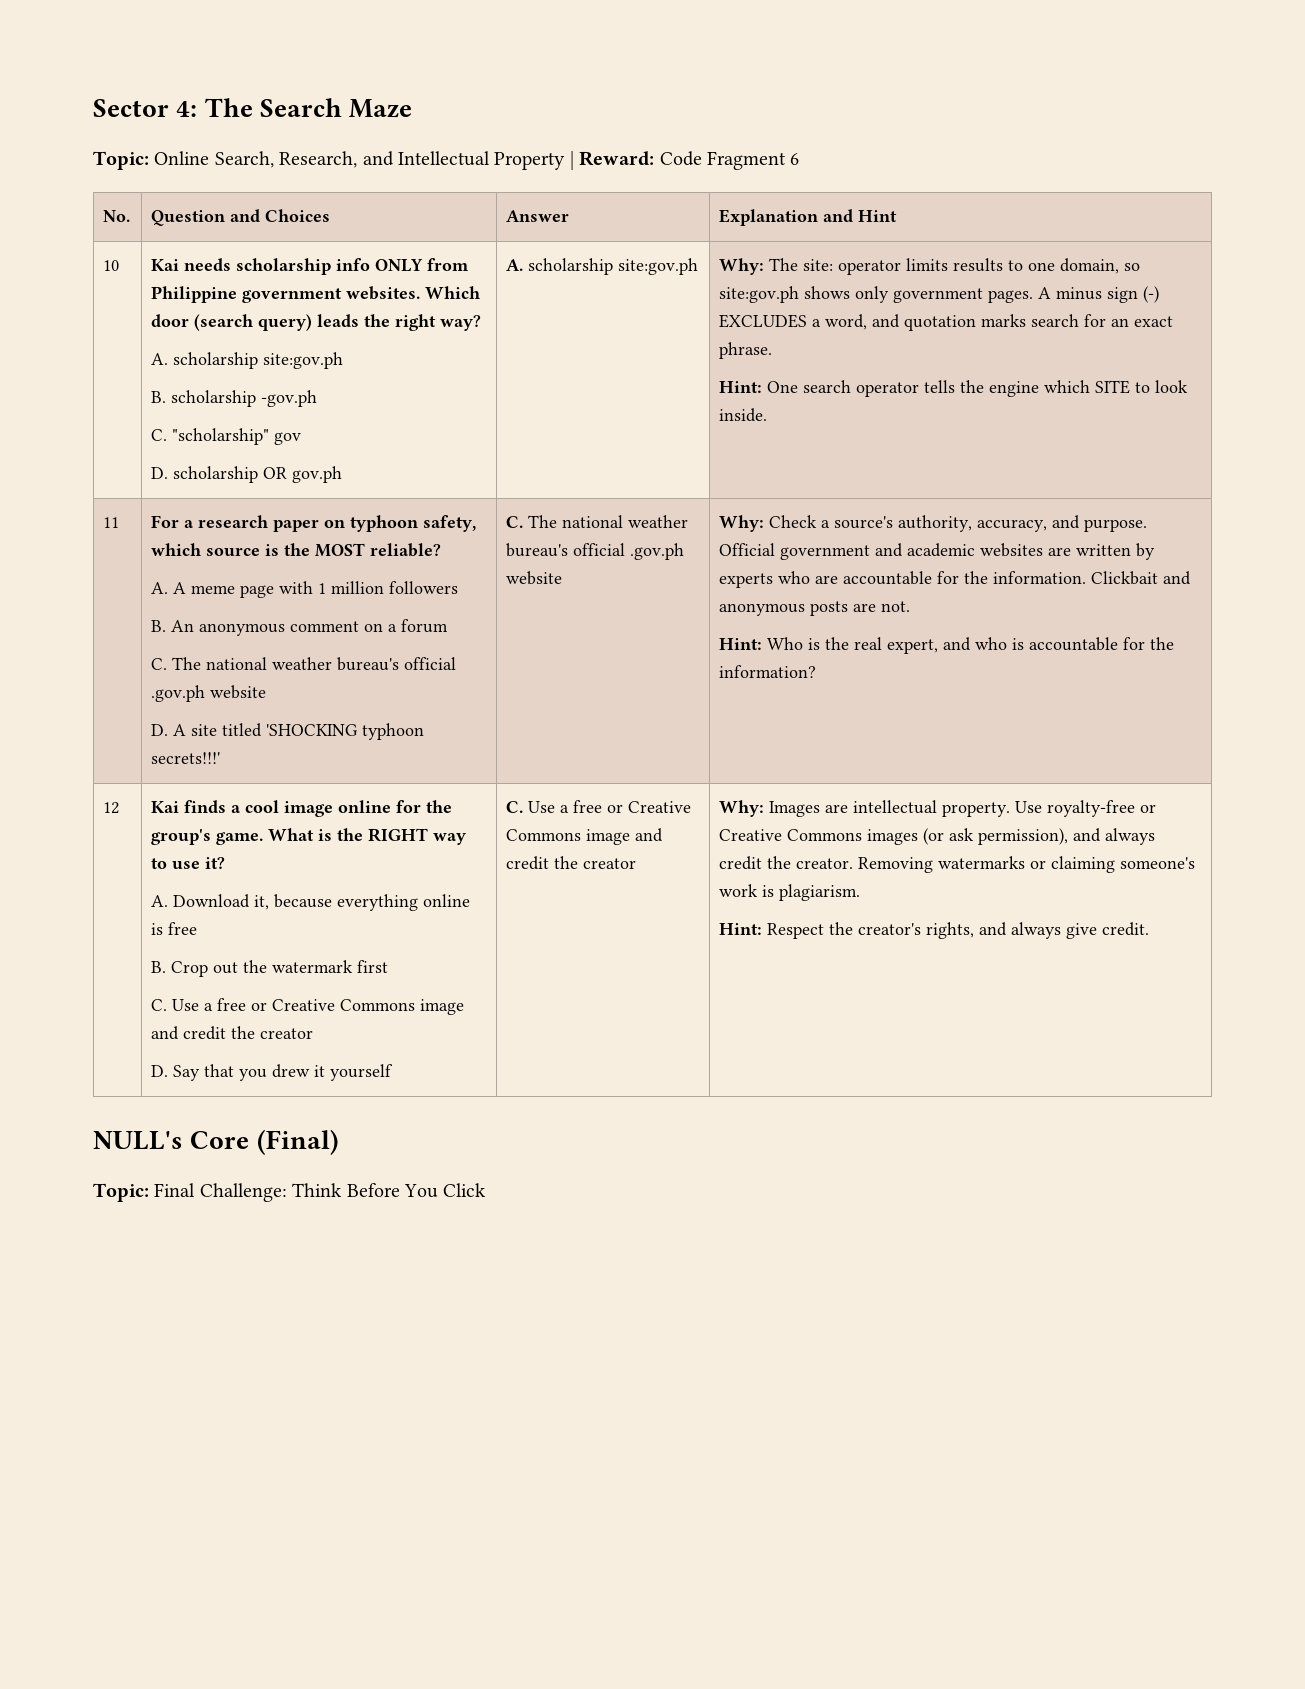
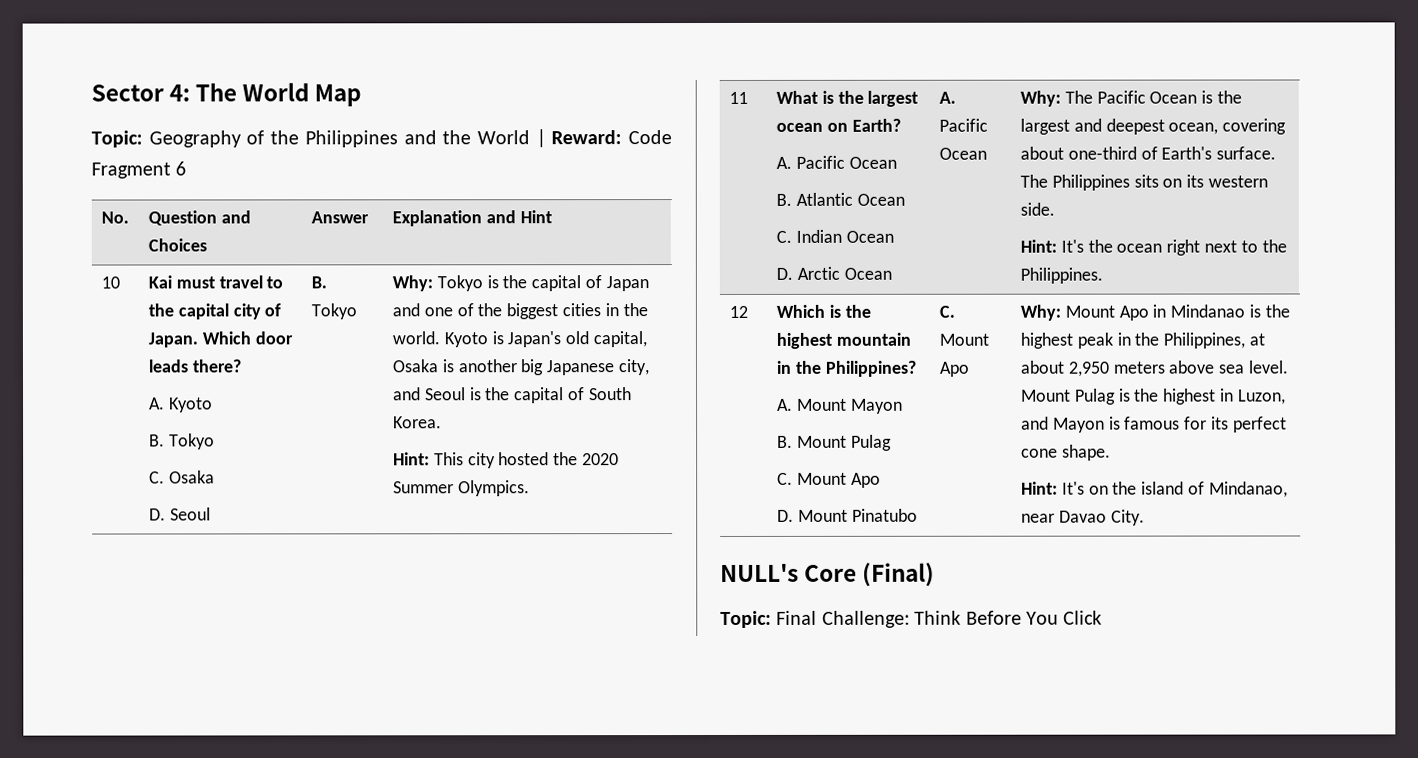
[259,98,413,118] [93,151,566,170] Search Maze // Topic: Online Search, Research, and Intellectual Property -> [242,82,362,107] [91,130,530,148] World Map // Topic: Geography of the Philippines and the World
[184,258,470,275] [151,286,481,303] [151,314,482,331] [151,352,344,369] [151,390,318,407] [151,428,302,445] [151,466,343,483] [506,258,699,275] needs scholarship info ONLY from Philippine government websites. Which door (search query) leads the right way? // A. scholarship site:gov.ph // B. scholarship -gov.ph // C. "scholarship" gov // D. scholarship OR gov.ph | A. scholarship site:gov.ph -> [175,275,284,289] [147,303,282,320] [147,331,293,348] [147,359,241,373] [148,397,213,413] [148,433,215,450] [148,470,215,484] [148,507,211,521] [310,276,327,289] [310,303,357,320] [391,275,649,292] [391,303,648,320] [391,331,648,348] [391,359,650,376] [392,387,632,404] [392,416,442,429] [392,452,620,469] [392,480,530,497] [728,91,748,104] [775,90,919,107] [775,118,901,132] [775,155,897,169] [775,192,905,206] [775,229,894,243] [775,266,892,280] [938,91,956,104] [938,118,988,132] [938,147,987,160] must travel to the capital city of Japan. Which door leads there? // A. Kyoto // B. Tokyo // C. Osaka // D. Seoul | B. Tokyo | Why: Tokyo is the capital of Japan and one of the biggest cities in the world. Kyoto is Japan's old capital, Osaka is another big Japanese city, and Seoul is the capital of South Korea. // Hint: This city hosted the 2020 Summer Olympics. // 11 | What is the largest ocean on Earth? // A. Pacific Ocean // B. Atlantic Ocean // C. Indian Ocean // D. Arctic Ocean | A. Pacific Ocean
[803,258,1141,275] [719,286,1160,303] [719,314,1174,331] [719,342,773,359] [719,380,1189,397] [719,408,768,422] [103,517,120,528] [151,515,477,532] [151,543,442,557] [151,581,459,598] [151,619,449,636] [151,657,457,671] [151,685,267,702] [151,723,425,740] [151,752,221,764] [506,515,689,528] [506,543,685,560] [506,571,563,585] [719,515,1148,532] [719,543,1156,560] [719,571,1192,588] [719,601,911,616] [719,637,1175,654] [719,665,817,678] [103,802,120,814] [151,800,453,817] [151,828,467,845] [151,857,226,869] [151,894,471,911] [151,922,198,935] [151,960,389,977] [151,998,465,1015] [151,1026,314,1040] [151,1064,394,1081] [506,800,692,813] [506,828,664,845] [506,856,637,870] [719,800,1157,817] [719,828,1156,845] [719,856,1196,873] [719,884,861,901] [719,922,1150,939] site: operator limits results to one domain, so site:gov.ph shows only government pages. A minus sign (-) EXCLUDES a word, and quotation marks search for an exact phrase. // Hint: One search operator tells the engine which SITE to look inside. // 11 | For a research paper on typhoon safety, which source is the MOST reliable? // A. A meme page with 1 million followers // B. An anonymous comment on a forum // C. The national weather bureau's official .gov.ph website // D. A site titled 'SHOCKING typhoon secrets!!!' | C. The national weather bureau's official .gov.ph website | Why: Check a source's authority, accuracy, and purpose. Official government and academic websites are written by experts who are accountable for the information. Clickbait and anonymous posts are not. // Hint: Who is the real expert, and who is accountable for the information? // 12 | Kai finds a cool image online for the group's game. What is the RIGHT way to use it? // A. Download it, because everything online is free // B. Crop out the watermark first // C. Use a free or Creative Commons image and credit the creator // D. Say that you drew it yourself | C. Use a free or Creative Commons image and credit the creator | Why: Images are intellectual property. Use royalty-free or Creative Commons images (or ask permission), and always credit the creator. Removing watermarks or claiming someone's work is plagiarism. // Hint: Respect the creator's rights, and always give credit. -> [1096,90,1243,104] [1019,118,1287,135] [1019,146,1277,160] [1019,174,1269,191] [1019,202,1055,216] [1019,239,1287,256] [1019,267,1103,284] [728,305,748,318] [775,304,871,318] [775,332,911,349] [775,360,916,377] [776,398,903,414] [776,434,892,451] [776,472,881,488] [776,508,918,522] [938,305,955,318] [938,333,989,346] [938,361,969,377] [1019,304,1290,321] [1019,332,1266,349] [1019,360,1289,377] [1020,388,1286,405] [1020,416,1287,433] [1020,444,1111,461] [1020,481,1288,498] [1020,509,1145,526] Pacific Ocean is the largest and deepest ocean, covering about one-third of Earth's surface. The Philippines sits on its western side. // Hint: It's the ocean right next to the Philippines. // 12 | Which is the highest mountain in the Philippines? // A. Mount Mayon // B. Mount Pulag // C. Mount Apo // D. Mount Pinatubo | C. Mount Apo | Why: Mount Apo in Mindanao is the highest peak in the Philippines, at about 2,950 meters above sea level. Mount Pulag is the highest in Luzon, and Mayon is famous for its perfect cone shape. // Hint: It's on the island of Mindanao, near Davao City.

